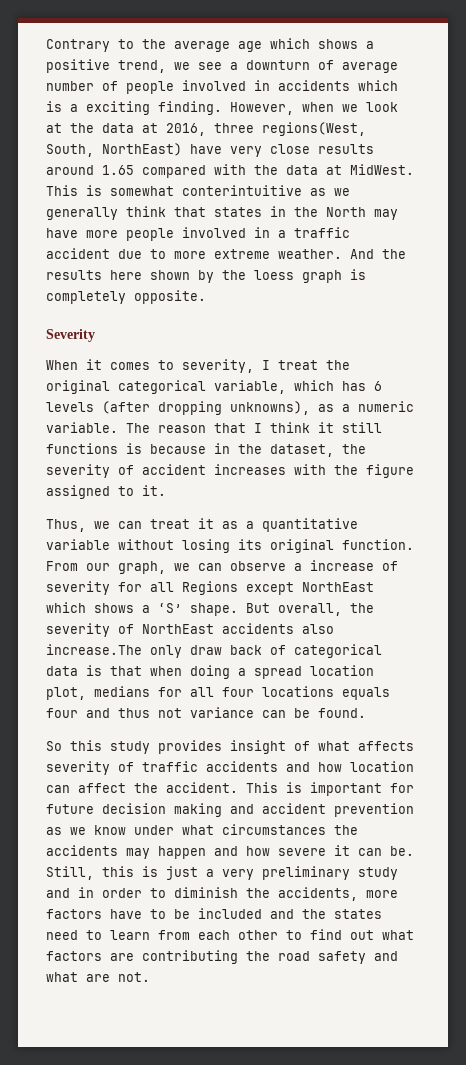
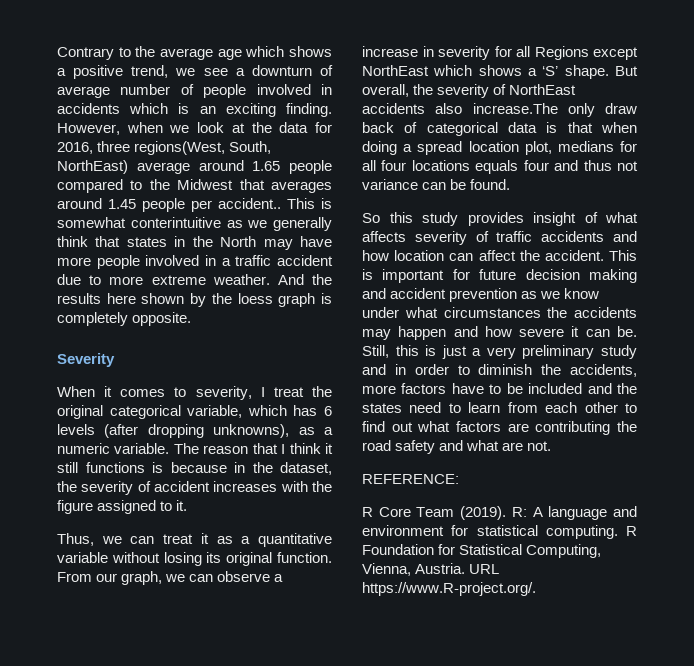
[70,104,78,112] a -> [199,106,216,114] an
[142,123,158,133] at -> [315,122,333,133] for
[190,144,374,157] [46,164,414,178] have very close results around 1.65 compared with the data at MidWest. -> [136,160,332,174] [57,179,332,193] [57,198,281,212] average around 1.65 people compared to the Midwest that averages around 1.45 people per accident..
[382,561,398,571] of -> [422,46,434,57] in
(150, 977) none -> [362,474,459,484] [362,506,637,520] [362,525,637,539] [362,544,602,558] [362,563,500,576] [362,582,536,596] // REFERENCE: // R Core Team (2019). R: A language and environment for statistical computing. R Foundation for Statistical Computing, Vienna, Austria. URL https://www.R-project.org/.

